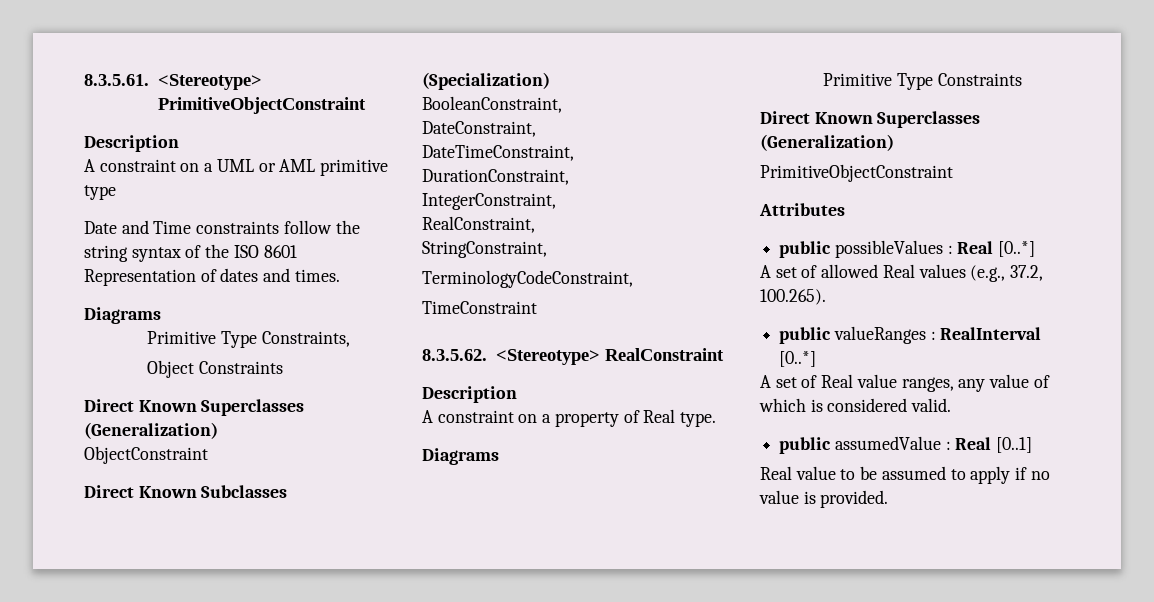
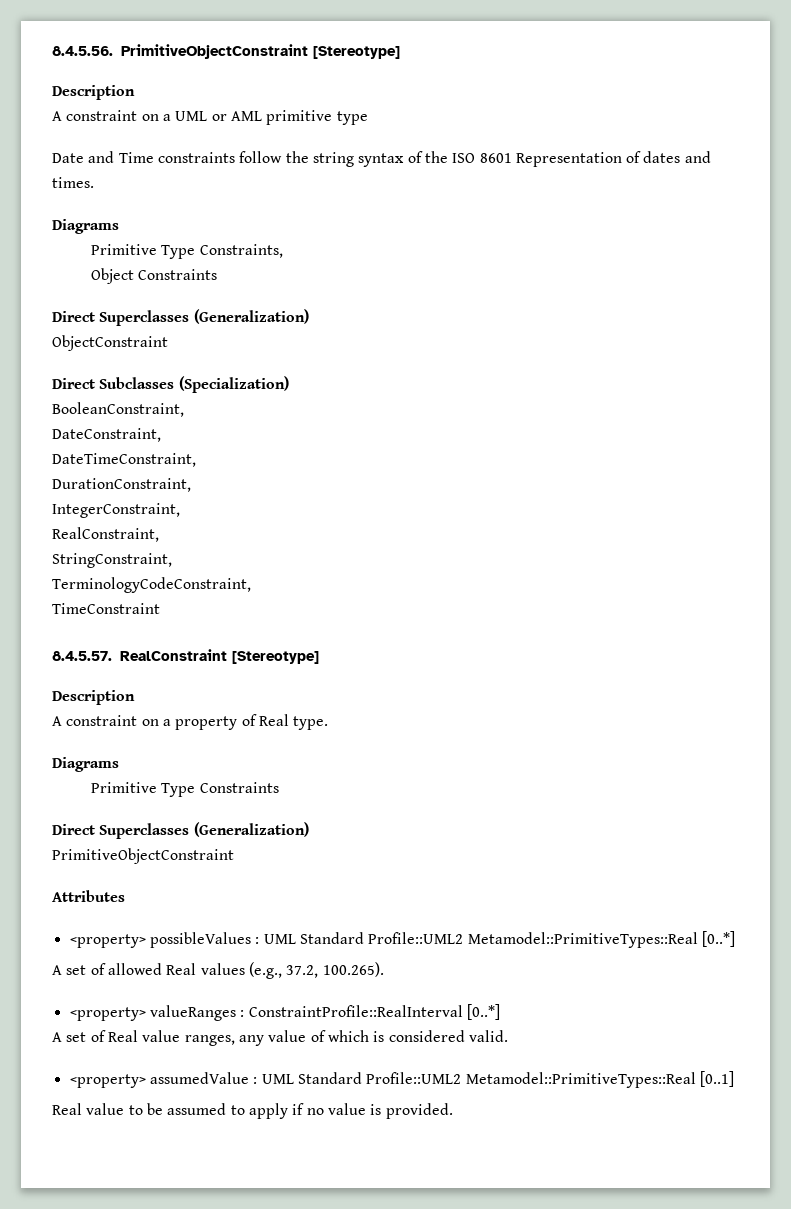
[84,74,262,90] [157,97,366,114] 8.3.5.61. <Stereotype> PrimitiveObjectConstraint -> [52,44,400,59] 8.4.5.56. PrimitiveObjectConstraint [Stereotype]
[138,400,197,412] Known -> (95, 316) none
[138,486,197,498] Known -> (95, 383) none
[422,349,600,365] 8.3.5.62. <Stereotype> -> [52,651,112,661] 8.4.5.57.
(724, 354) none -> [232,651,319,664] [Stereotype]
[814,112,873,124] Known -> (95, 829) none
[779,241,832,258] public -> [69,934,146,948] <property>
[957,241,994,254] Real -> [263,932,698,948] UML Standard Profile::UML2 Metamodel::PrimitiveTypes::Real
[779,327,832,344] public -> [69,1007,146,1021] <property>
[940,327,1042,340] RealInterval -> [248,1005,463,1017] ConstraintProfile::RealInterval
[779,437,832,454] public -> [69,1074,146,1088] <property>
[955,437,992,450] Real -> [261,1072,696,1088] UML Standard Profile::UML2 Metamodel::PrimitiveTypes::Real

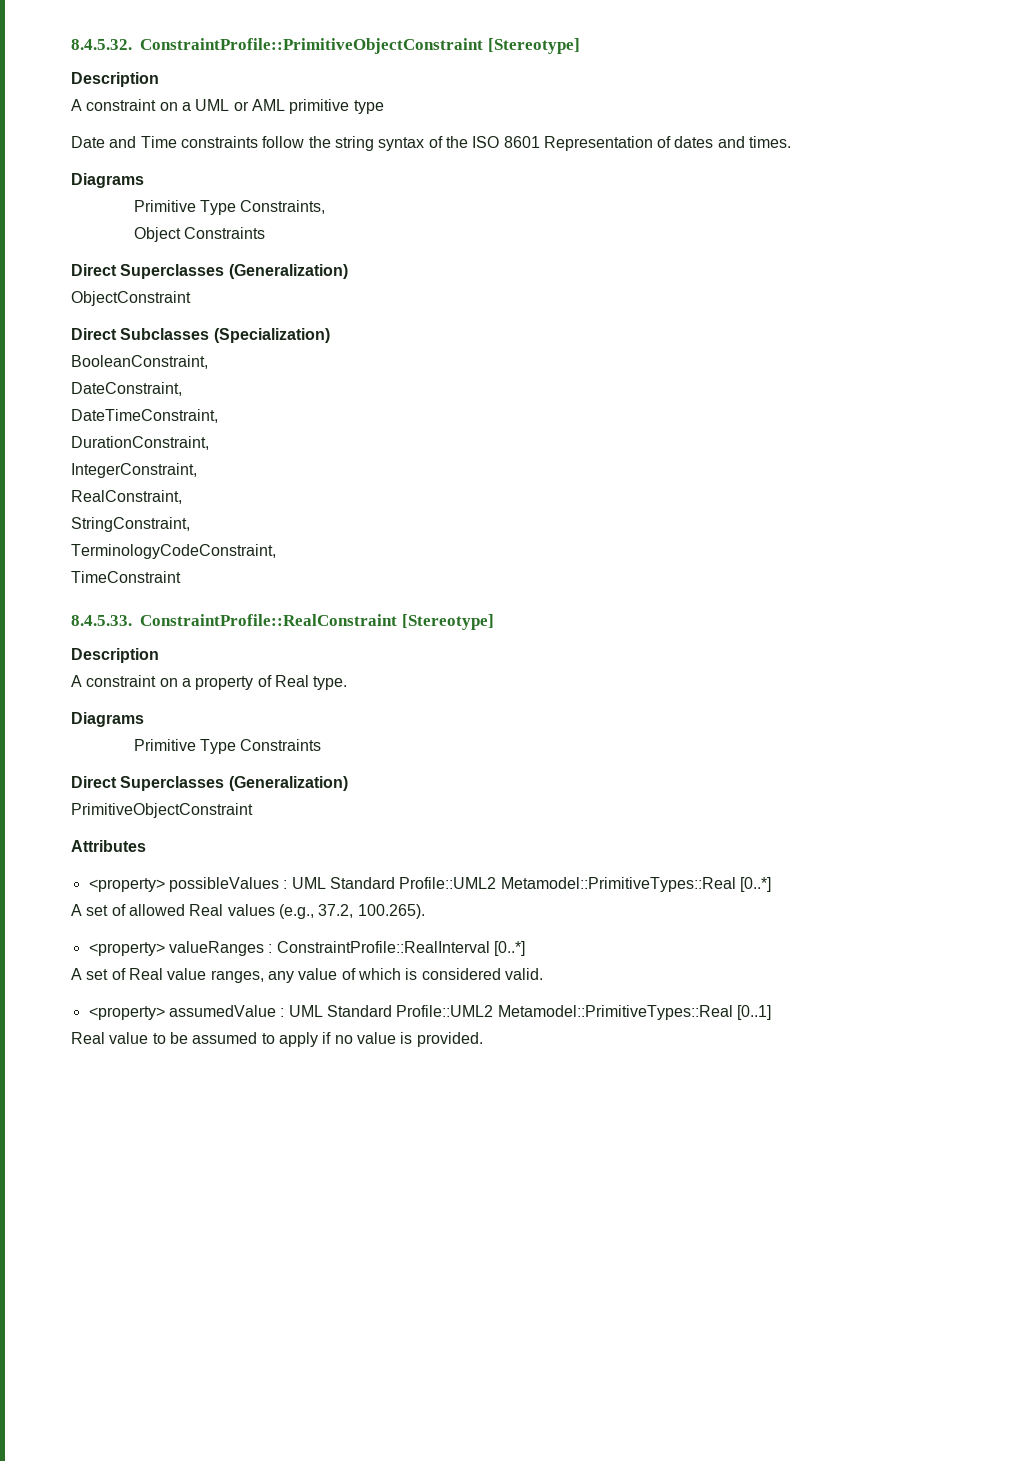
[52,44,308,59] 8.4.5.56. PrimitiveObjectConstraint -> [71,38,483,54] 8.4.5.32. ConstraintProfile::PrimitiveObjectConstraint
[52,649,227,661] 8.4.5.57. RealConstraint -> [71,614,397,626] 8.4.5.33. ConstraintProfile::RealConstraint

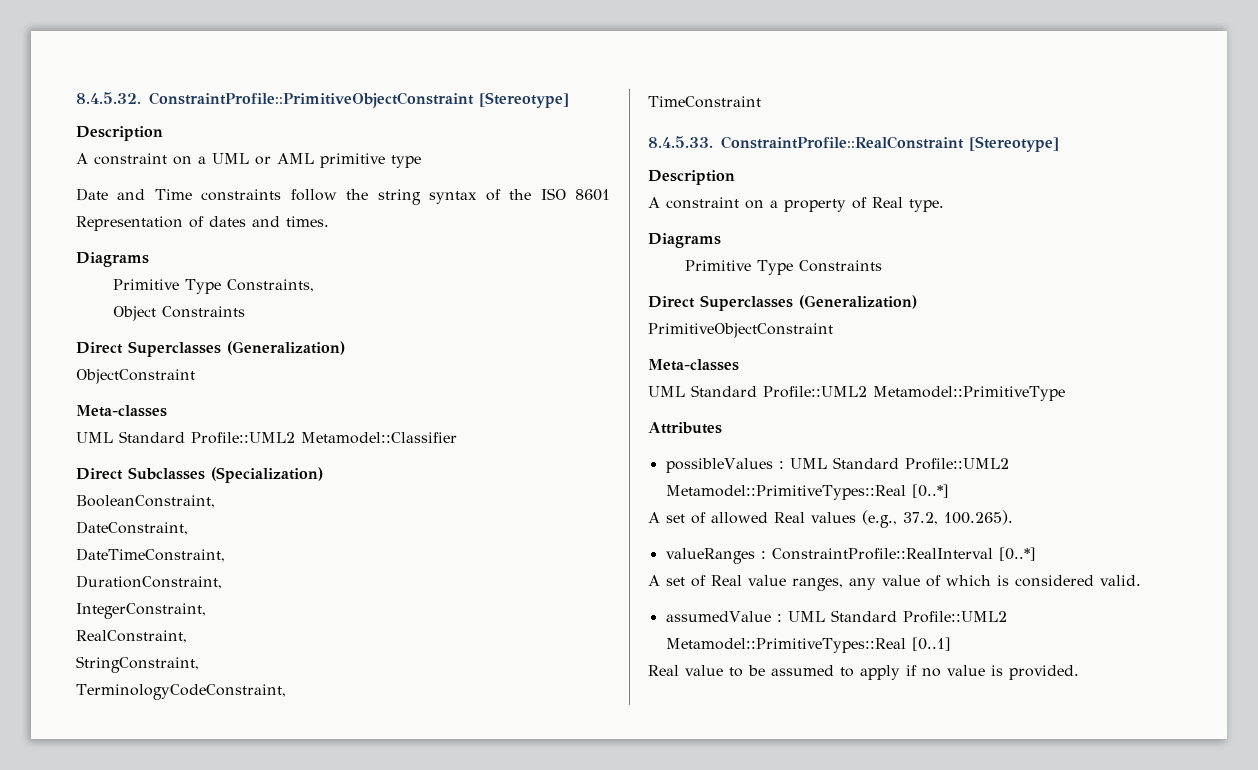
(191, 298) none -> [76,405,167,417] [76,431,457,444] // Meta-classes // UML Standard Profile::UML2 Metamodel::Classifier
(253, 810) none -> [648,359,739,371] [648,385,1065,401] // Meta-classes // UML Standard Profile::UML2 Metamodel::PrimitiveType
[88,878,165,892] <property> -> (722, 428) none
[88,942,165,956] <property> -> (1013, 517) none
[88,1006,165,1020] <property> -> (1141, 580) none

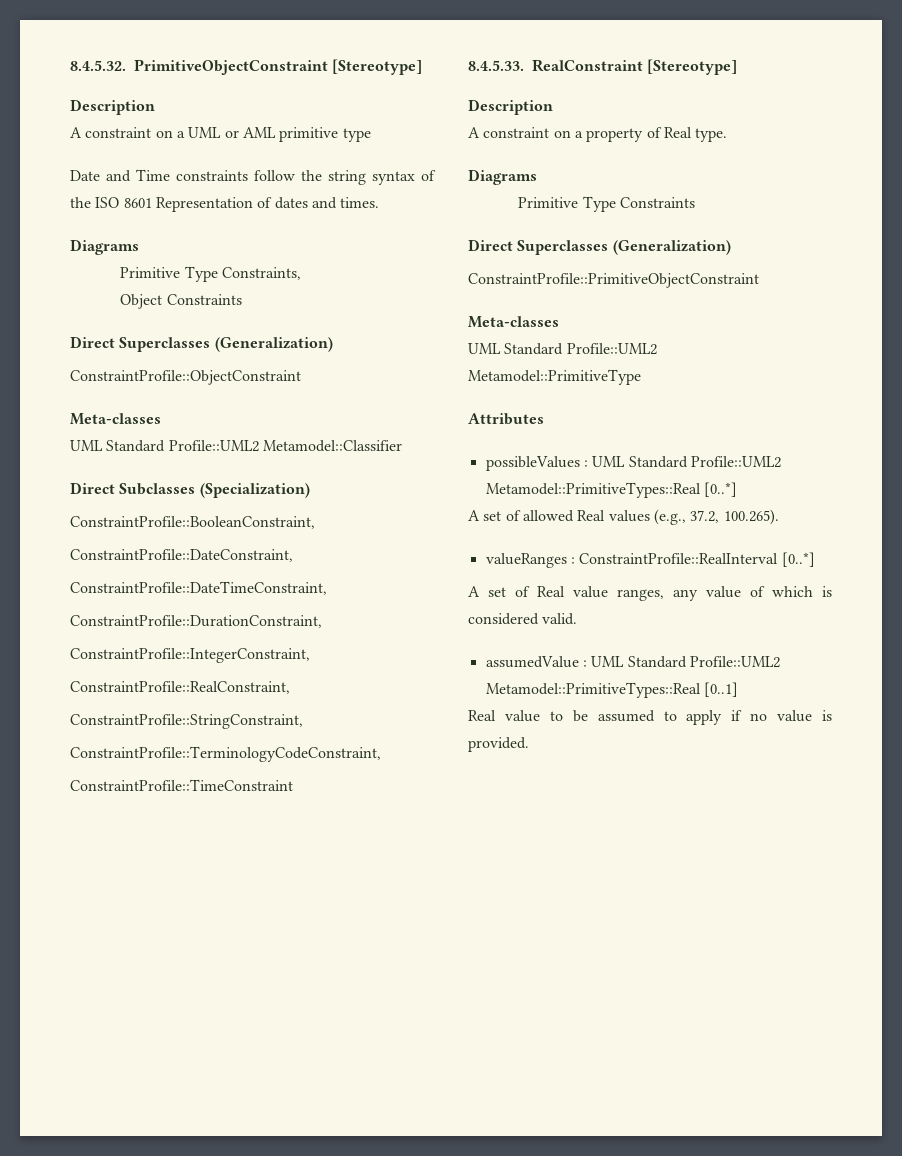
[149,92,474,108] ConstraintProfile::PrimitiveObjectConstraint -> [134,59,328,75] PrimitiveObjectConstraint
[76,369,195,384] ObjectConstraint -> [70,370,301,385] ConstraintProfile::ObjectConstraint
[76,495,215,508] [76,521,188,535] [76,548,225,562] [76,575,222,589] [76,603,206,619] [76,630,187,643] [76,656,199,673] [76,684,286,700] [648,96,761,108] BooleanConstraint, // DateConstraint, // DateTimeConstraint, // DurationConstraint, // IntegerConstraint, // RealConstraint, // StringConstraint, // TerminologyCodeConstraint, // TimeConstraint -> [70,516,315,529] [70,549,293,562] [70,581,327,595] [70,615,322,628] [70,648,310,663] [70,681,290,694] [70,714,303,729] [70,746,381,762] [70,779,293,791] ConstraintProfile::BooleanConstraint, // ConstraintProfile::DateConstraint, // ConstraintProfile::DateTimeConstraint, // ConstraintProfile::DurationConstraint, // ConstraintProfile::IntegerConstraint, // ConstraintProfile::RealConstraint, // ConstraintProfile::StringConstraint, // ConstraintProfile::TerminologyCodeConstraint, // ConstraintProfile::TimeConstraint
[721,136,964,149] ConstraintProfile::RealConstraint -> [532,59,643,72] RealConstraint
[648,323,833,338] PrimitiveObjectConstraint -> [468,273,759,288] ConstraintProfile::PrimitiveObjectConstraint

